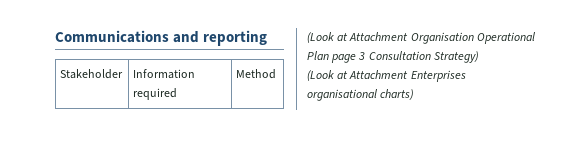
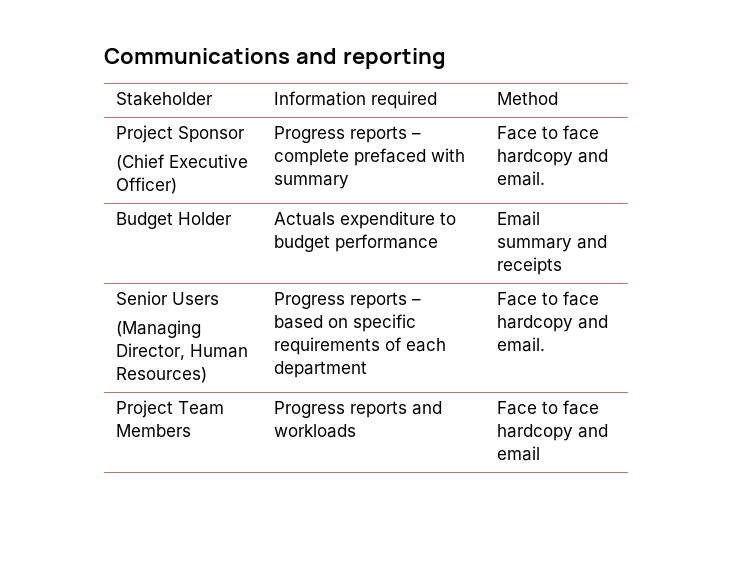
[307,32,535,44] [307,51,479,63] [307,70,466,82] [307,89,415,101] // (Look at Attachment Organisation Operational Plan page 3 Consultation Strategy) // (Look at Attachment Enterprises organisational charts) -> [116,125,246,143] [116,154,249,171] [116,177,178,194] [274,126,422,143] [274,148,466,166] [274,175,350,189] [497,125,600,140] [497,149,609,166] [497,171,546,186] [116,212,233,229] [274,211,457,229] [274,234,439,252] [497,211,541,226] [497,235,608,252] [497,257,563,275] [116,291,220,305] [116,320,202,338] [116,343,249,360] [116,367,208,383] [274,292,422,309] [274,314,417,332] [274,337,447,355] [274,361,368,378] [497,291,600,306] [497,315,609,332] [497,337,546,352] [116,400,225,418] [116,424,192,437] [274,401,443,418] [274,424,357,438] [497,400,600,415] [497,424,609,441] [497,446,541,461] // Project Sponsor // (Chief Executive Officer) | Progress reports – complete prefaced with summary | Face to face hardcopy and email. // Budget Holder | Actuals expenditure to budget performance | Email summary and receipts // Senior Users // (Managing Director, Human Resources) | Progress reports – based on specific requirements of each department | Face to face hardcopy and email. // Project Team Members | Progress reports and workloads | Face to face hardcopy and email

